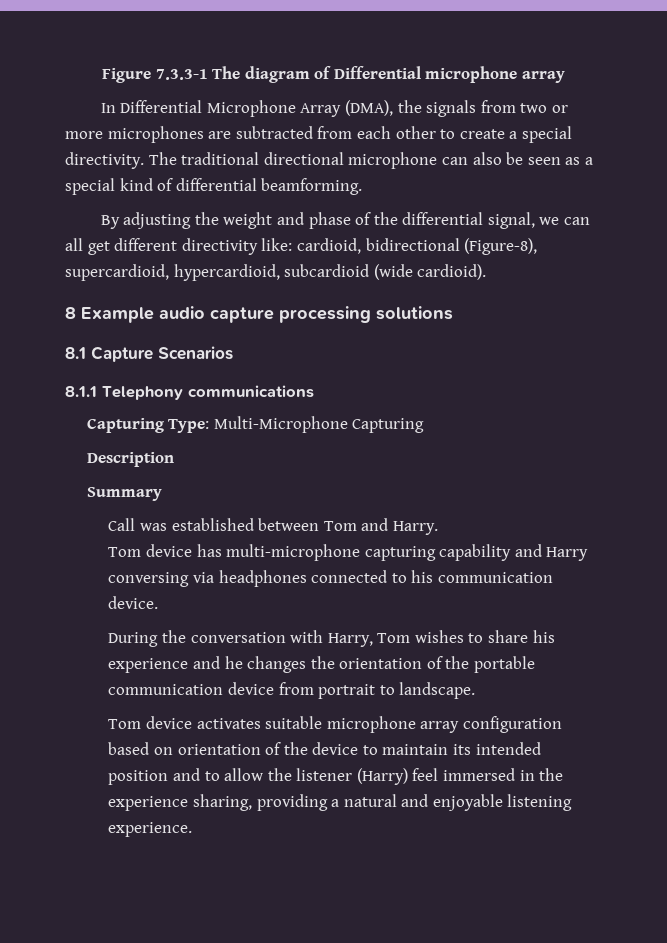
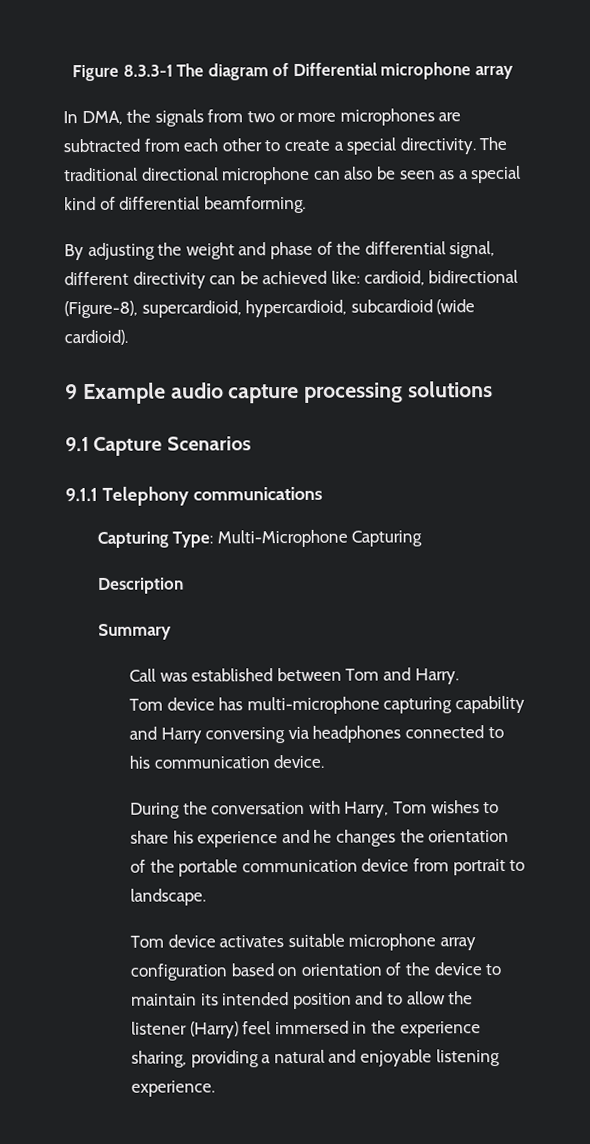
[155,69,208,80] 7.3.3-1 -> [122,64,173,77] 8.3.3-1
[120,100,393,117] Differential Microphone Array (DMA), -> [81,110,123,126] DMA,
[539,217,591,225] [65,238,258,255] we can all get different directivity -> [64,270,328,289] different directivity can be achieved
[65,307,76,319] 8 -> [65,384,78,400] 9
[65,347,86,359] 8.1 -> [65,437,89,452] 9.1
[65,386,97,397] 8.1.1 -> [65,487,98,502] 9.1.1

